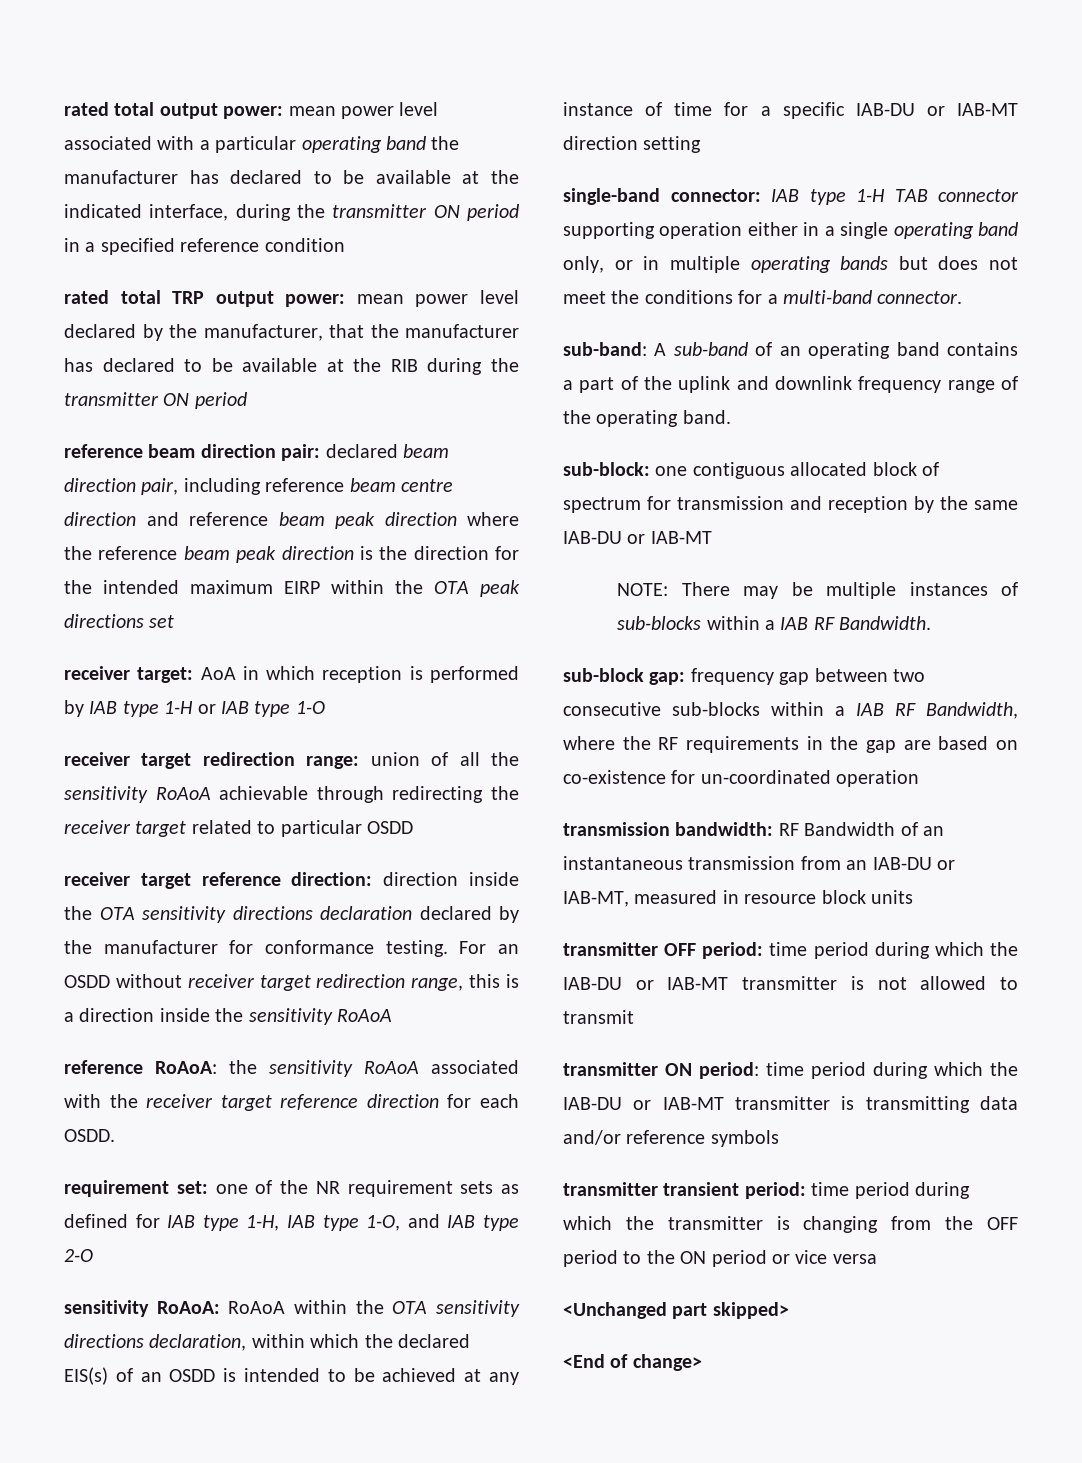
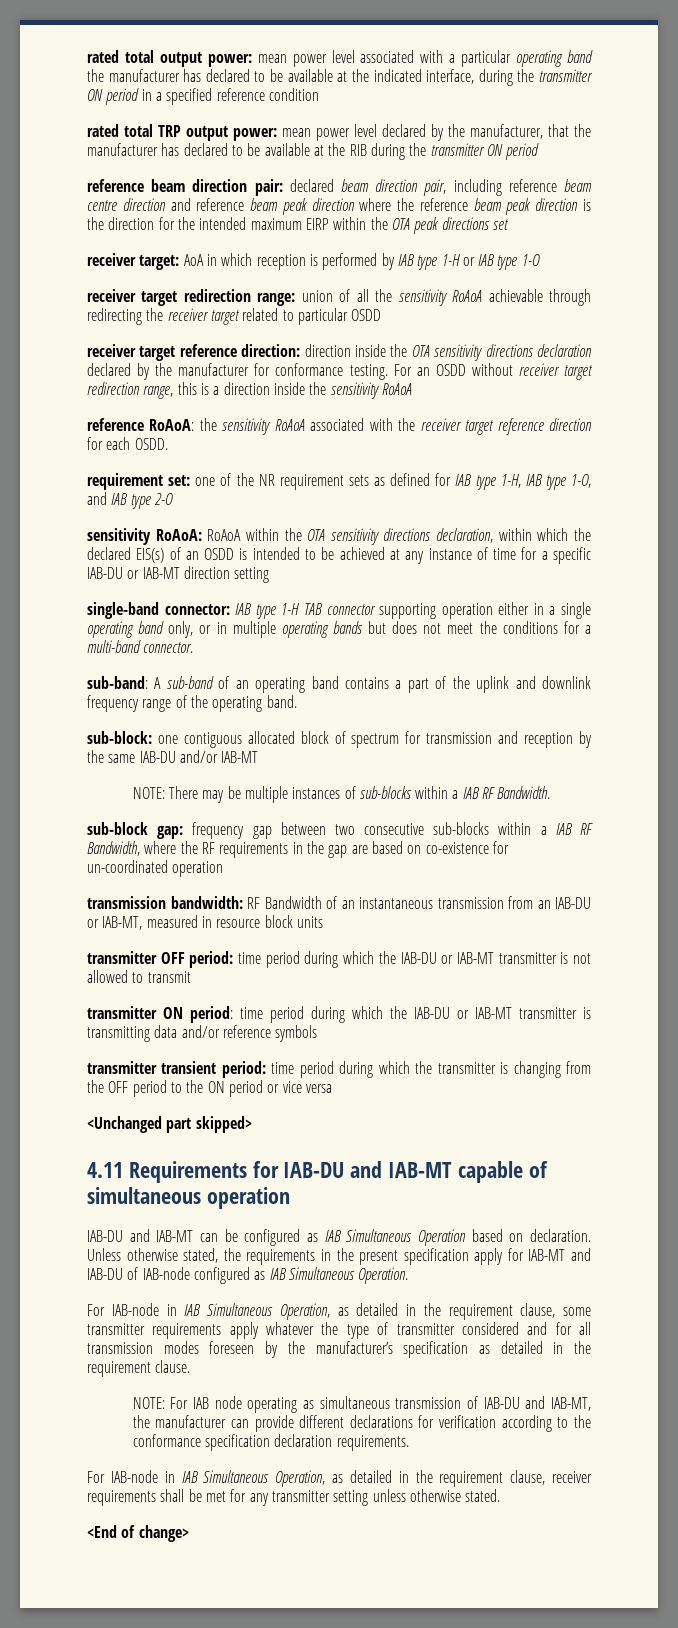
[627,534,646,544] or -> [179,750,218,763] and/or
(789, 1310) none -> [87,1161,548,1183] [87,1187,290,1209] [87,1229,591,1246] [87,1248,591,1265] [87,1267,409,1284] [87,1303,591,1320] [87,1322,592,1339] [87,1341,591,1358] [87,1360,191,1377] [132,1396,592,1413] [132,1415,591,1432] [132,1434,409,1451] [87,1470,592,1487] [87,1489,501,1506] // 4.11 Requirements for IAB-DU and IAB-MT capable of simultaneous operation // IAB-DU and IAB-MT can be configured as IAB Simultaneous Operation based on declaration. Unless otherwise stated, the requirements in the present specification apply for IAB-MT and IAB-DU of IAB-node configured as IAB Simultaneous Operation. // For IAB-node in IAB Simultaneous Operation, as detailed in the requirement clause, some transmitter requirements apply whatever the type of transmitter considered and for all transmission modes foreseen by the manufacturer’s specification as detailed in the requirement clause. // NOTE: For IAB node operating as simultaneous transmission of IAB-DU and IAB-MT, the manufacturer can provide different declarations for verification according to the conformance specification declaration requirements. // For IAB-node in IAB Simultaneous Operation, as detailed in the requirement clause, receiver requirements shall be met for any transmitter setting unless otherwise stated.

